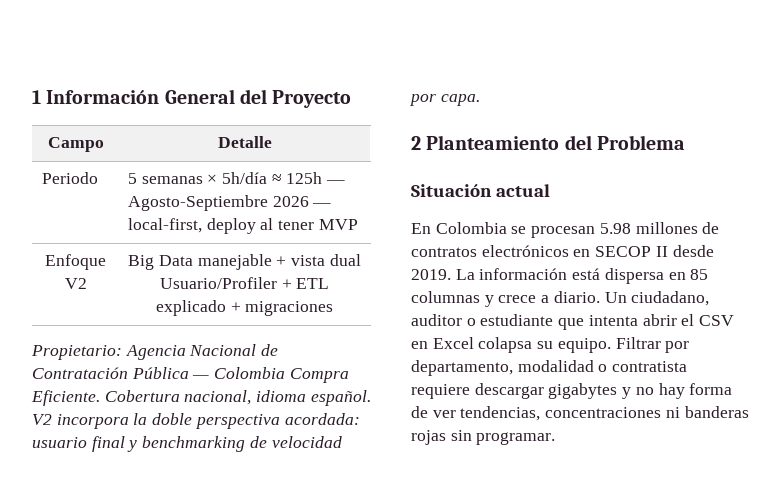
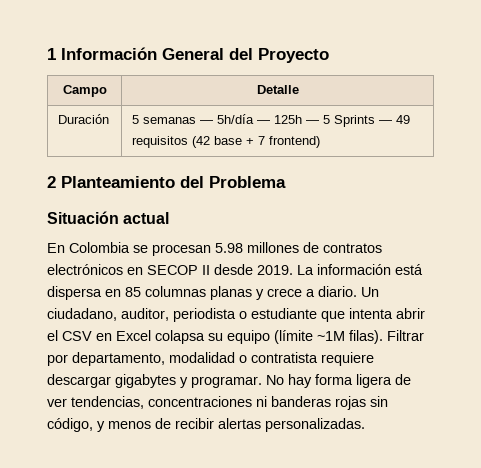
[41,172,98,184] Periodo -> [58,114,110,124] Duración
[207,172,346,184] [127,195,332,211] [127,218,358,234] [45,254,106,270] [64,278,87,289] [128,254,361,270] [159,277,330,289] [155,300,334,316] [31,344,279,360] [32,367,349,383] [31,390,371,406] [32,413,360,429] [32,436,342,452] [409,94,480,106] × 5h/día ≈ 125h — Agosto-Septiembre 2026 — local-first, deploy al tener MVP // Enfoque V2 | Big Data manejable + vista dual Usuario/Profiler + ETL explicado + migraciones // Propietario: Agencia Nacional de Contratación Pública — Colombia Compra Eficiente. Cobertura nacional, idioma español. V2 incorpora la doble perspectiva acordada: usuario final y benchmarking de velocidad por capa. -> [200,114,411,127] [132,136,321,148] — 5h/día — 125h — 5 Sprints — 49 requisitos (42 base + 7 frontend)
(480, 297) none -> [210,286,252,300] planas
[411,314,462,326] auditor -> [121,308,236,322] auditor, periodista
[557,338,611,353] equipo. -> [227,330,383,344] equipo (límite ~1M filas).
[635,387,654,395] no -> [191,375,284,388] programar. No
(733, 389) none -> [356,374,392,388] ligera
[476,432,556,445] programar. -> [47,418,365,432] código, y menos de recibir alertas personalizadas.

